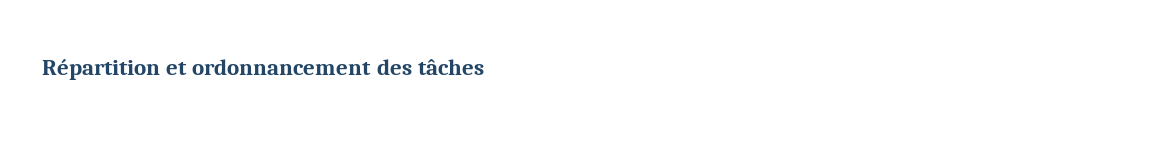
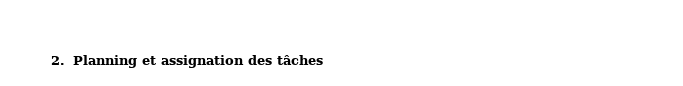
[42,59,372,80] Répartition et ordonnancement -> [51,55,244,68] 2. Planning et assignation

